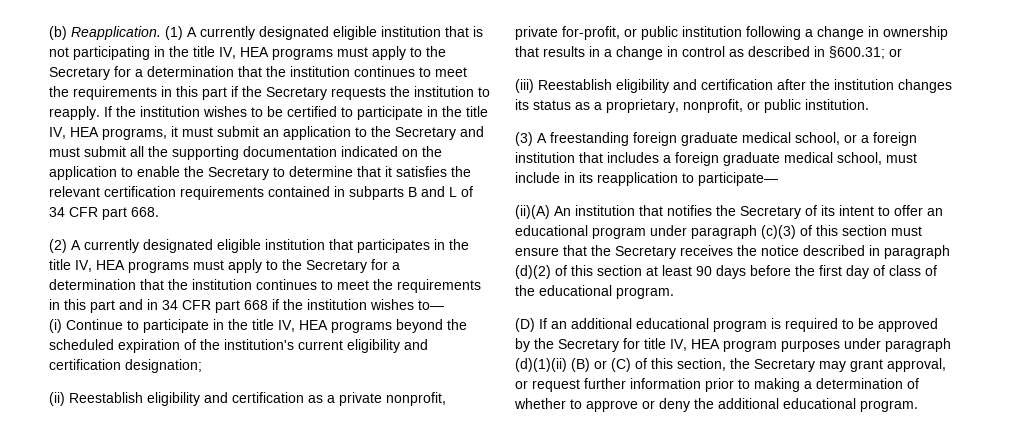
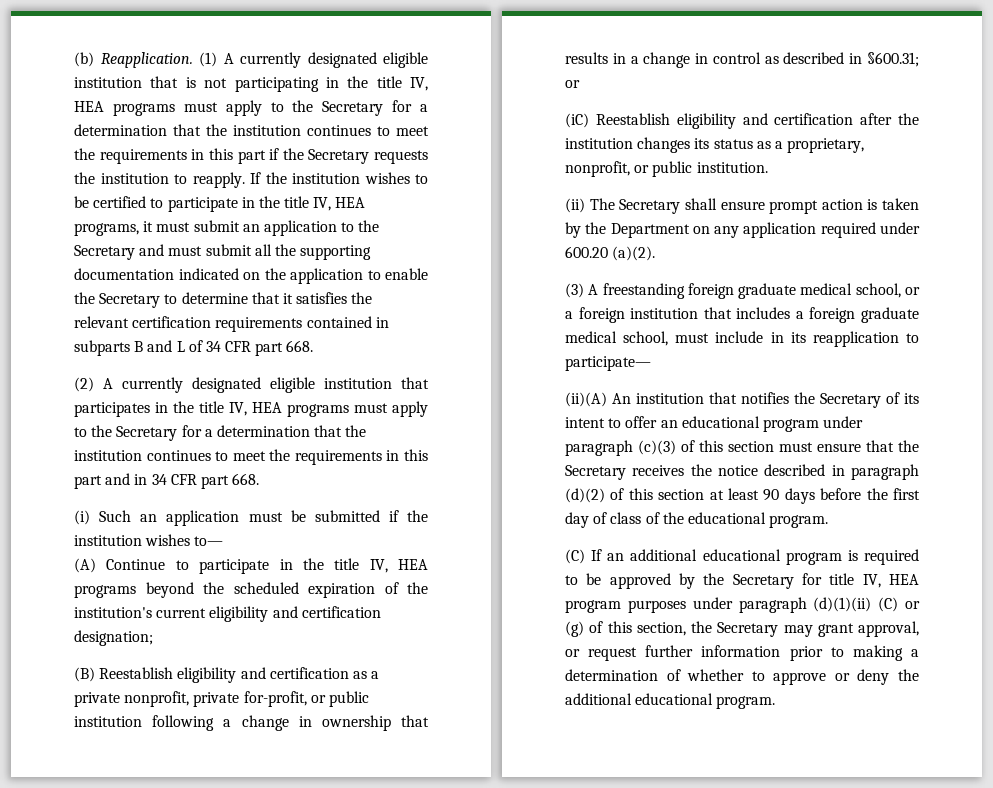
[244,300,268,310] 668 -> [232,473,260,485] [74,510,380,526] 668. // (i) Such an application must be submitted
[49,319,62,333] (i) -> [74,558,96,573] (A)
[49,392,65,406] (ii) -> [74,667,95,682] (B)
[515,79,534,93] (iii) -> [565,113,589,128] (iC)
(869, 104) none -> [565,198,919,214] [565,222,920,238] [565,246,656,261] // (ii) The Secretary shall ensure prompt action is taken by the Department on any application required under 600.20 (a)(2).
[515,318,535,332] (D) -> [565,549,585,564] (C)
[571,358,631,372] (B) or (C) -> [878,597,920,612] [565,621,584,637] (C) or (g)

